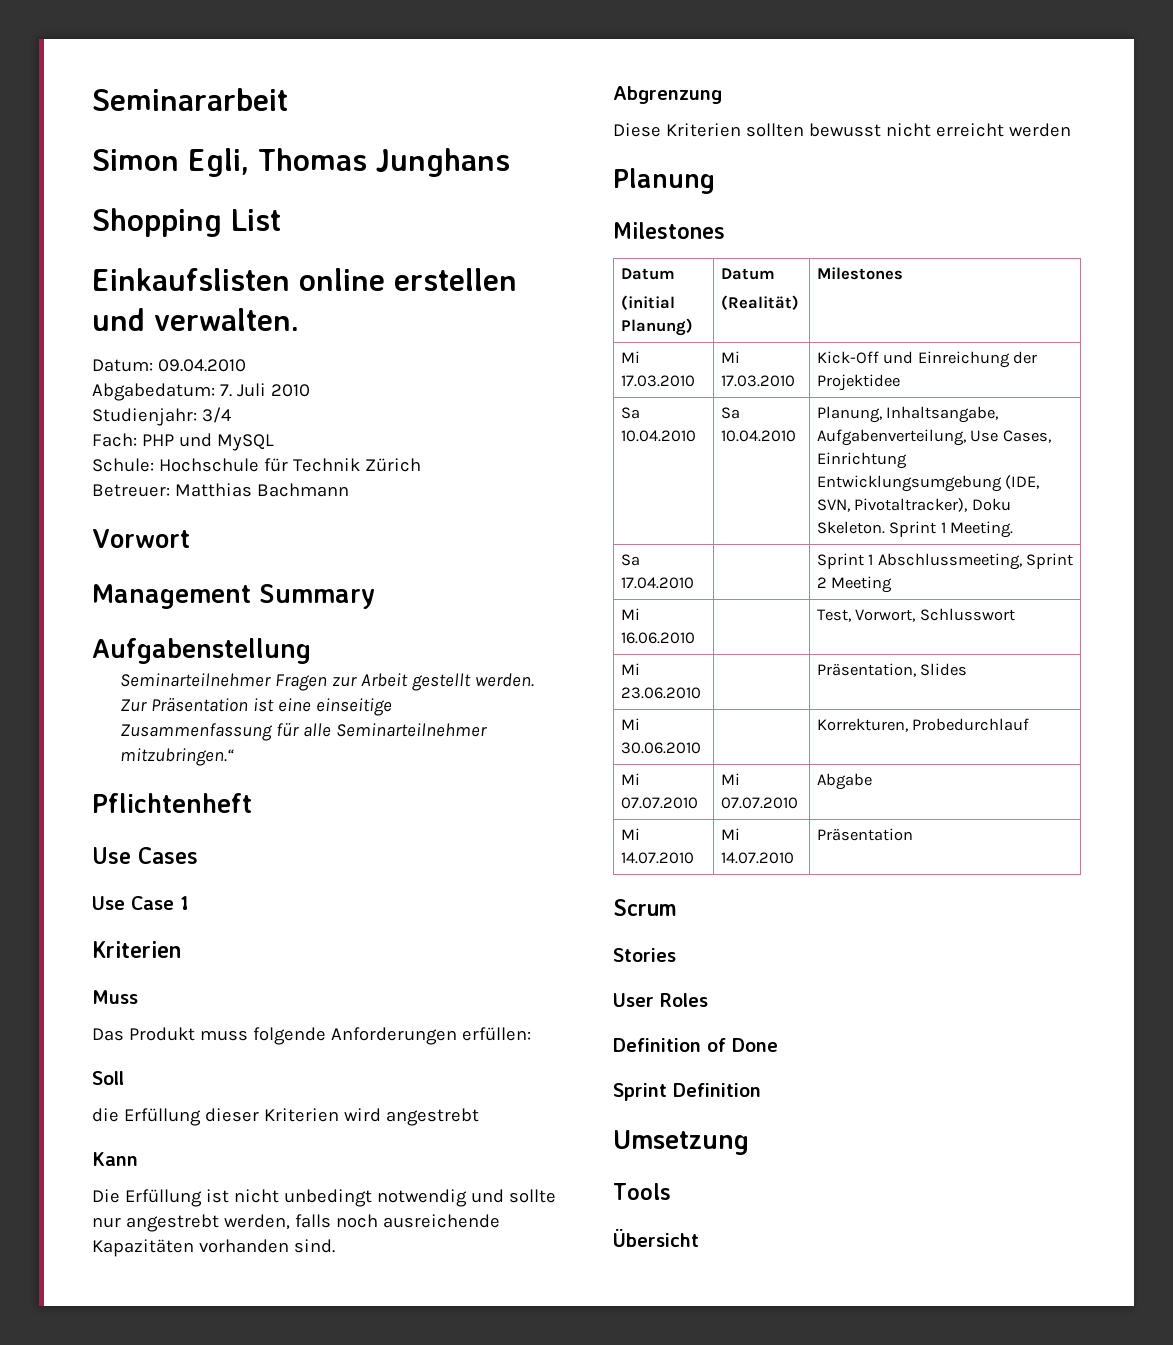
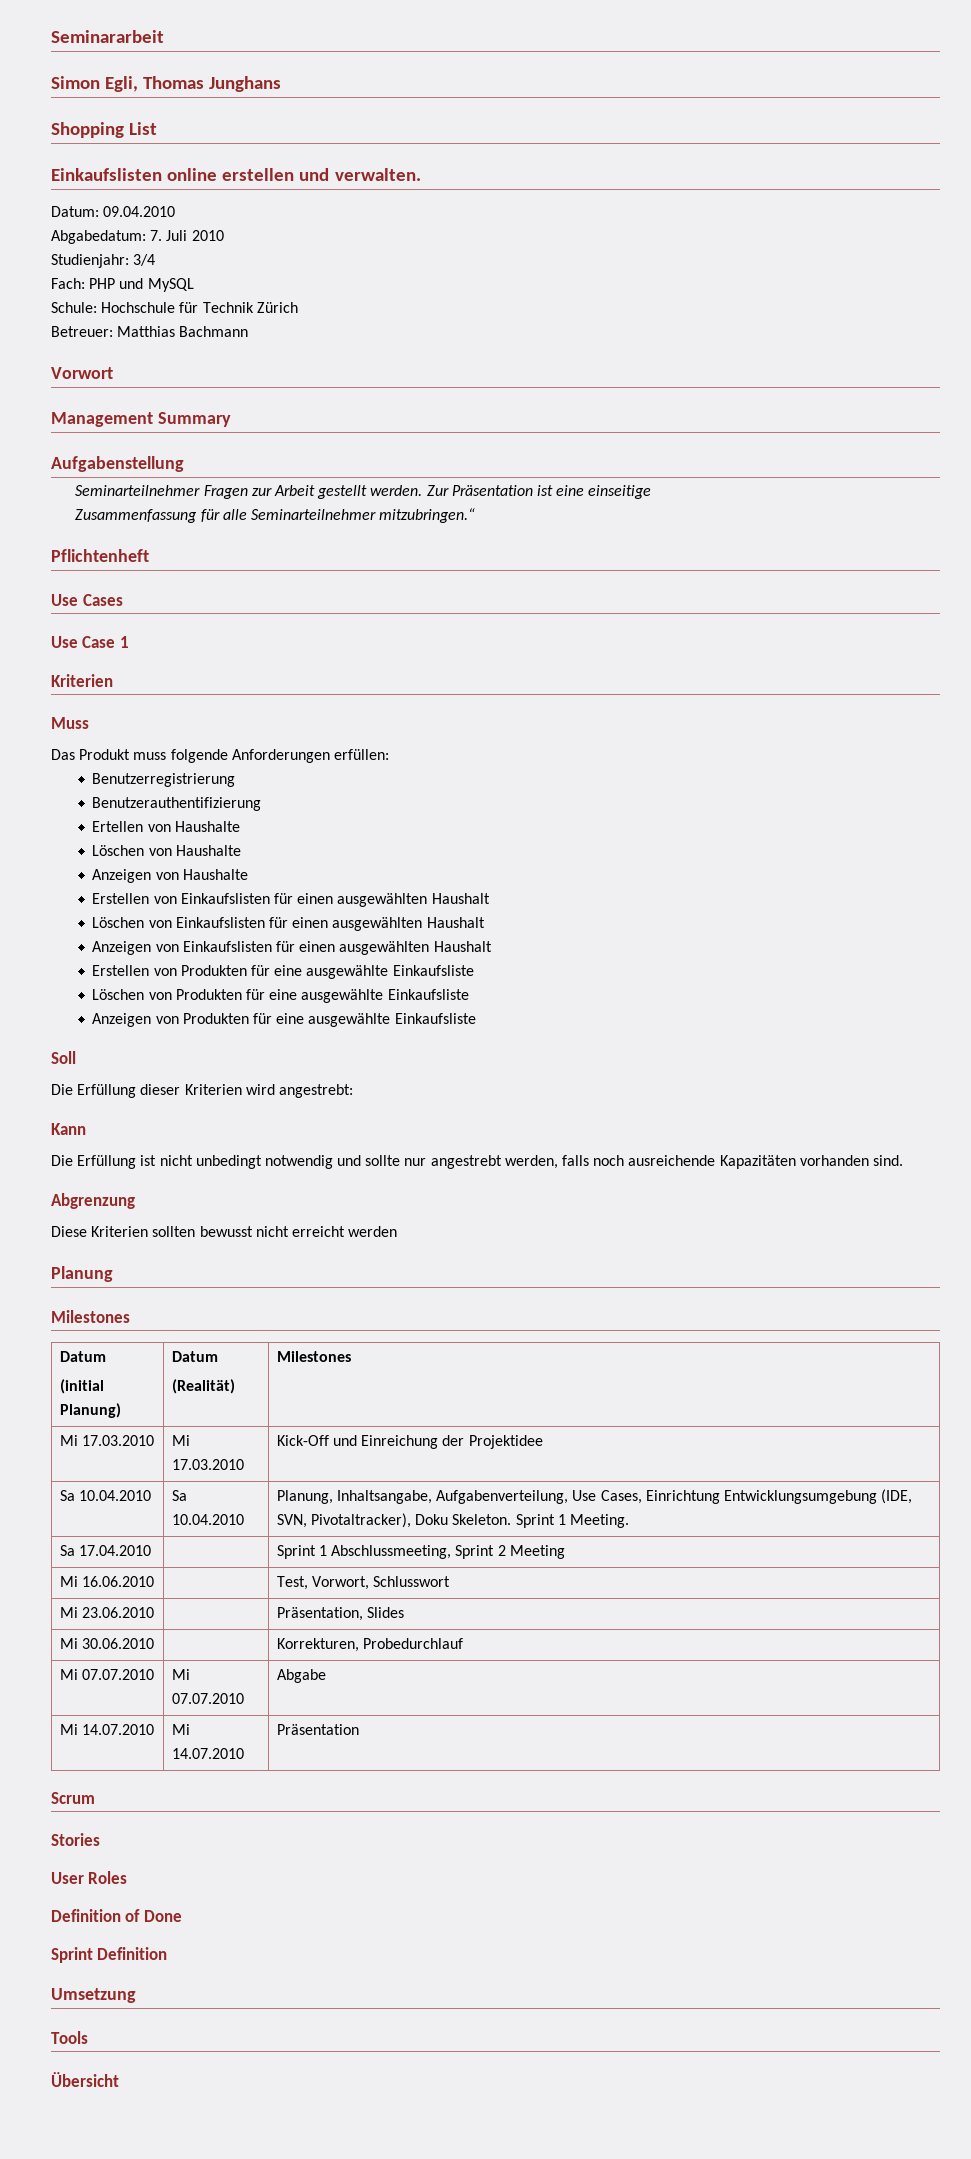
(531, 1034) none -> [92,773,236,787] [92,797,262,811] [92,821,240,832] [92,845,241,856] [92,869,248,883] [92,893,490,907] [92,917,485,931] [92,941,492,955] [92,965,474,979] [92,989,469,1003] [92,1013,476,1027] // Benutzerregistrierung // Benutzerauthentifizierung // Ertellen von Haushalte // Löschen von Haushalte // Anzeigen von Haushalte // Erstellen von Einkaufslisten für einen ausgewählten Haushalt // Löschen von Einkaufslisten für einen ausgewählten Haushalt // Anzeigen von Einkaufslisten für einen ausgewählten Haushalt // Erstellen von Produkten für eine ausgewählte Einkaufsliste // Löschen von Produkten für eine ausgewählte Einkaufsliste // Anzeigen von Produkten für eine ausgewählte Einkaufsliste
[92,1108,119,1122] die -> [51,1084,73,1095] Die
[385,1108,479,1126] angestrebt -> [278,1084,353,1098] angestrebt:

